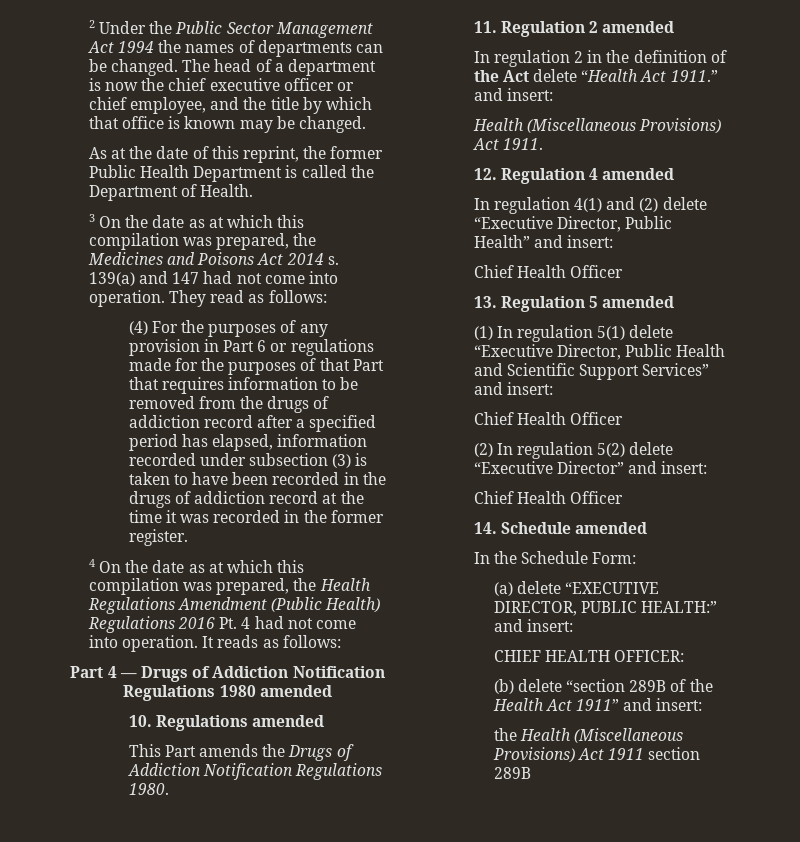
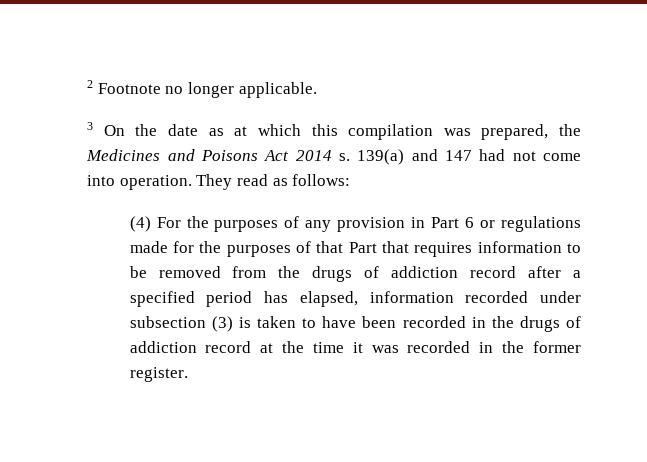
[88,20,373,38] [87,40,384,57] [88,59,377,76] [88,78,355,91] [88,97,373,114] [88,116,367,133] [88,146,384,163] [88,165,374,182] [88,184,254,201] 2 Under the Public Sector Management Act 1994 the names of departments can be changed. The head of a department is now the chief executive officer or chief employee, and the title by which that office is known may be changed. // As at the date of this reprint, the former Public Health Department is called the Department of Health. -> [87,80,317,98] 2 Footnote no longer applicable.
[88,559,305,573] [88,578,371,595] [87,597,381,614] [87,616,357,633] [88,635,341,652] [70,666,385,682] [123,685,332,701] [128,715,325,731] [128,744,354,761] [127,763,383,780] [128,783,169,795] [473,21,675,37] [473,50,727,67] [473,69,718,82] [473,88,553,101] [472,118,722,134] [472,138,543,150] [473,168,675,184] [473,197,707,214] [473,216,673,232] [473,235,614,248] [473,265,624,278] [473,296,675,312] [473,325,674,342] [473,344,726,360] [473,363,710,380] [473,382,553,395] [473,412,624,425] [473,442,674,459] [473,461,708,474] [473,491,624,504] [473,522,648,534] [473,551,637,564] [493,581,659,596] [493,601,717,616] [493,619,573,632] [493,650,684,662] [493,679,713,694] [492,698,703,711] [493,728,683,743] [492,747,701,763] [493,767,531,779] // 4 On the date as at which this compilation was prepared, the Health Regulations Amendment (Public Health) Regulations 2016 Pt. 4 had not come into operation. It reads as follows: // Part 4 — Drugs of Addiction Notification Regulations 1980 amended // 10. Regulations amended // This Part amends the Drugs of Addiction Notification Regulations 1980. // 11. Regulation 2 amended // In regulation 2 in the definition of the Act delete “Health Act 1911.” and insert: // Health (Miscellaneous Provisions) Act 1911. // 12. Regulation 4 amended // In regulation 4(1) and (2) delete “Executive Director, Public Health” and insert: // Chief Health Officer // 13. Regulation 5 amended // (1) In regulation 5(1) delete “Executive Director, Public Health and Scientific Support Services” and insert: // Chief Health Officer // (2) In regulation 5(2) delete “Executive Director” and insert: // Chief Health Officer // 14. Schedule amended // In the Schedule Form: // (a) delete “EXECUTIVE DIRECTOR, PUBLIC HEALTH:” and insert: // CHIEF HEALTH OFFICER: // (b) delete “section 289B of the Health Act 1911” and insert: // the Health (Miscellaneous Provisions) Act 1911 section 289B -> (188, 374) none

